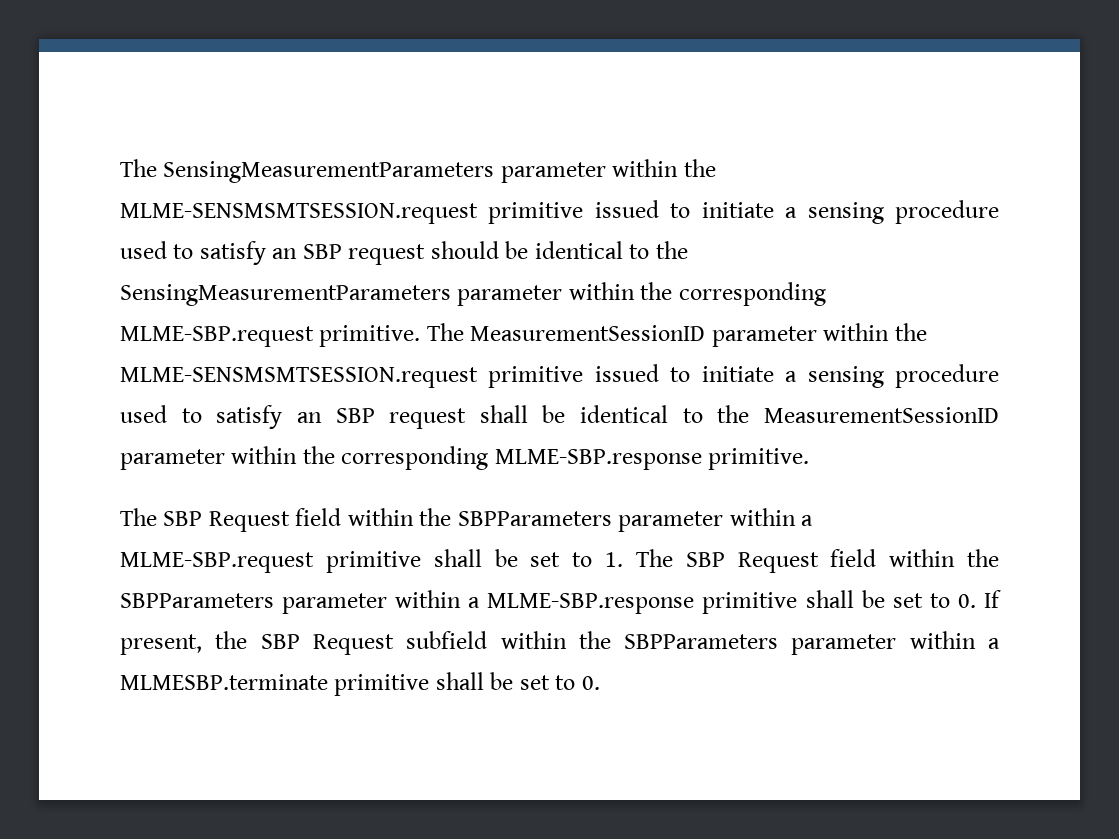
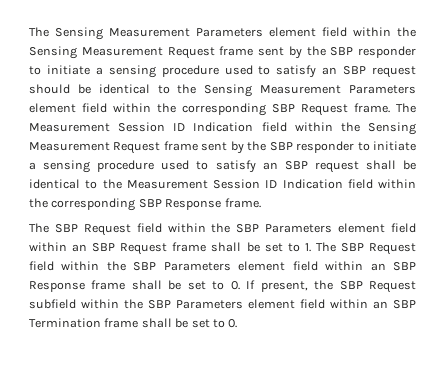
[120,159,716,183] [120,200,659,224] The SensingMeasurementParameters parameter within the MLME-SENSMSMTSESSION.request primitive issued -> [29,27,416,40] [29,46,416,59] The Sensing Measurement Parameters element field within the Sensing Measurement Request frame sent by the SBP responder
[120,282,826,306] [120,323,927,347] [120,364,659,388] SensingMeasurementParameters parameter within the corresponding MLME-SBP.request primitive. The MeasurementSessionID parameter within the MLME-SENSMSMTSESSION.request primitive issued -> [204,84,416,97] [29,103,416,116] [29,122,417,135] [29,141,355,154] Sensing Measurement Parameters element field within the corresponding SBP Request frame. The Measurement Session ID Indication field within the Sensing Measurement Request frame sent by the SBP responder
[763,407,999,423] [120,446,810,470] [120,508,814,532] [120,551,421,573] MeasurementSessionID parameter within the corresponding MLME-SBP.response primitive. // The SBP Request field within the SBPParameters parameter within a MLME-SBP.request primitive -> [126,179,416,189] [29,198,261,211] [29,223,416,236] [29,242,207,255] Measurement Session ID Indication field within the corresponding SBP Response frame. // The SBP Request field within the SBP Parameters element field within an SBP Request frame
[120,590,798,614] SBPParameters parameter within a MLME-SBP.response primitive -> [133,261,417,271] [29,280,126,292] SBP Parameters element field within an SBP Response frame
[624,631,1000,655] [120,674,430,696] SBPParameters parameter within a MLMESBP.terminate primitive -> [148,299,416,309] [29,318,139,328] SBP Parameters element field within an SBP Termination frame

